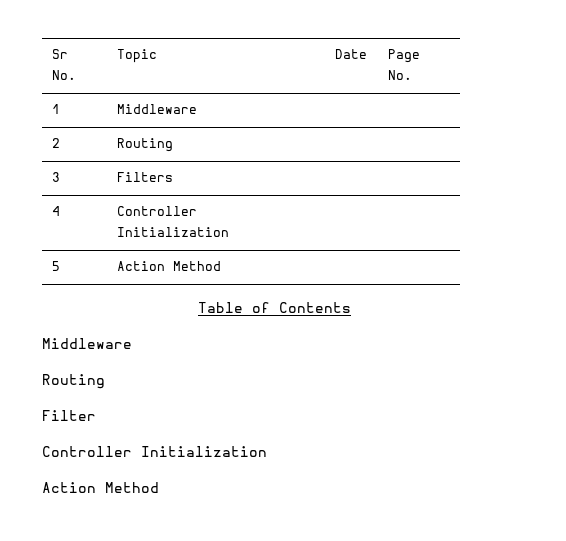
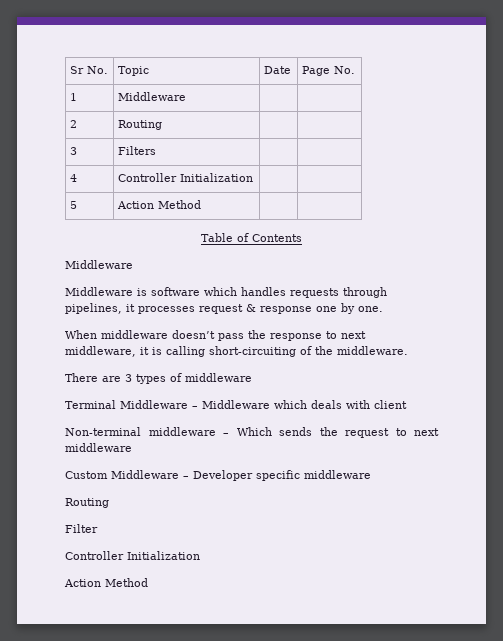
(132, 343) none -> [65,287,387,298] [65,303,383,314] [65,330,366,341] [65,346,408,357] [65,373,252,384] [65,400,407,409] [65,427,439,438] [65,443,132,452] [65,470,371,481] // Middleware is software which handles requests through pipelines, it processes request & response one by one. // When middleware doesn’t pass the response to next middleware, it is calling short-circuiting of the middleware. // There are 3 types of middleware // Terminal Middleware – Middleware which deals with client // Non-terminal middleware – Which sends the request to next middleware // Custom Middleware – Developer specific middleware

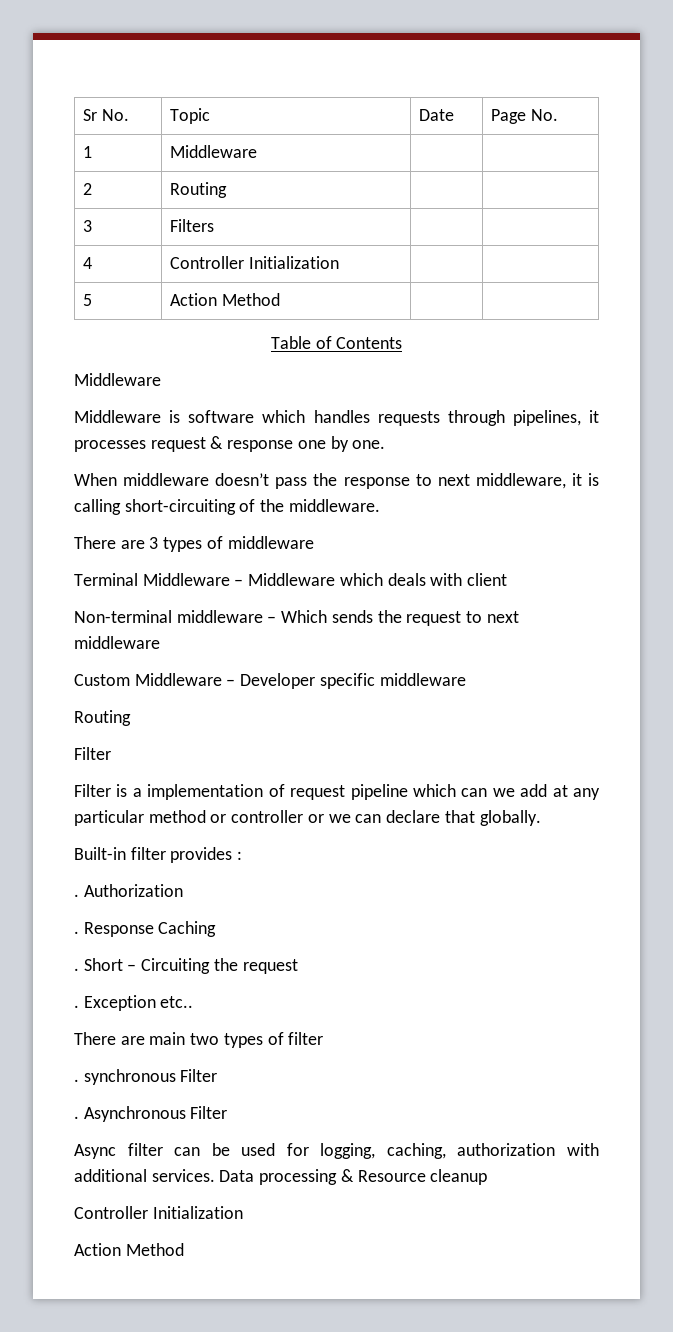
(98, 528) none -> [74,784,601,800] [74,810,541,826] [74,847,243,863] [74,884,183,897] [74,921,217,937] [74,958,298,974] [74,995,194,1011] [74,1032,324,1048] [74,1069,218,1085] [74,1106,228,1122] [74,1143,599,1159] [74,1169,488,1185] // Filter is a implementation of request pipeline which can we add at any particular method or controller or we can declare that globally. // Built-in filter provides : // . Authorization // . Response Caching // . Short – Circuiting the request // . Exception etc.. // There are main two types of filter // . synchronous Filter // . Asynchronous Filter // Async filter can be used for logging, caching, authorization with additional services. Data processing & Resource cleanup

